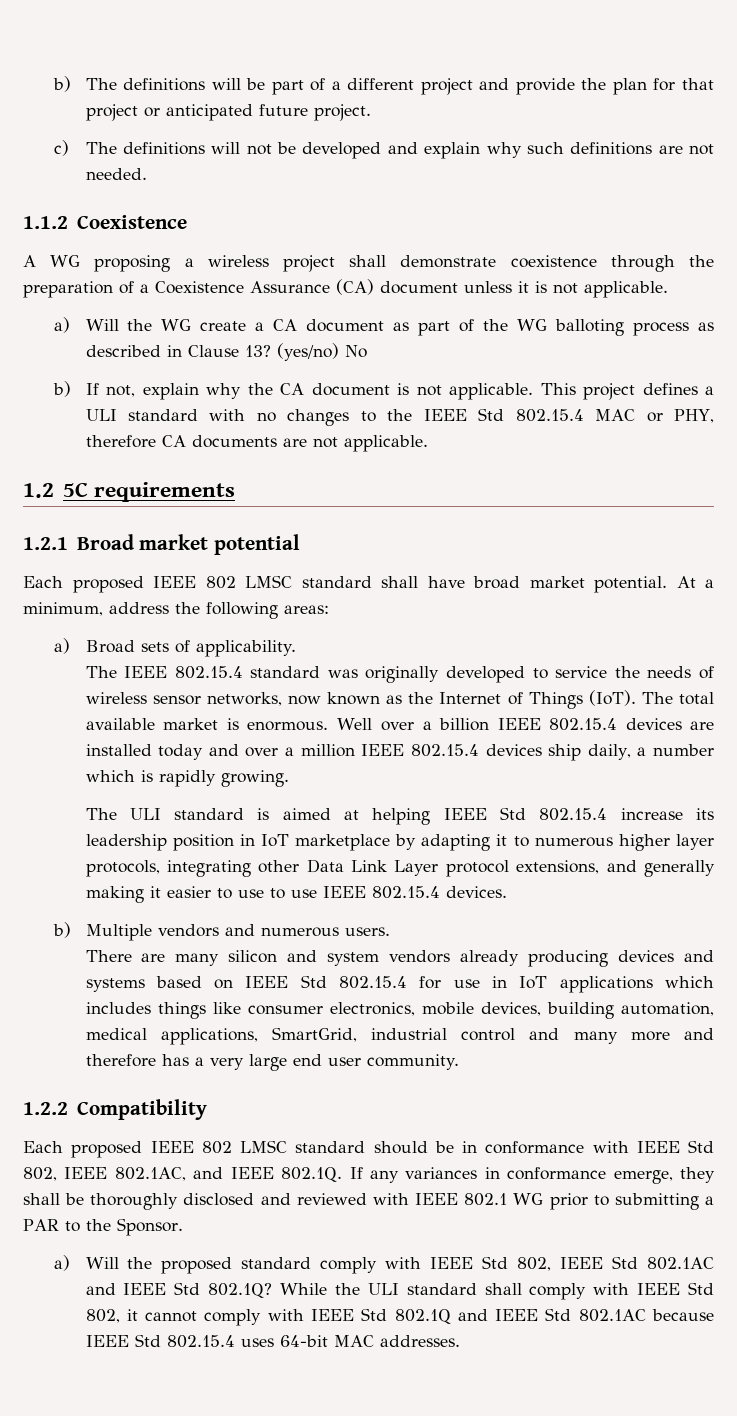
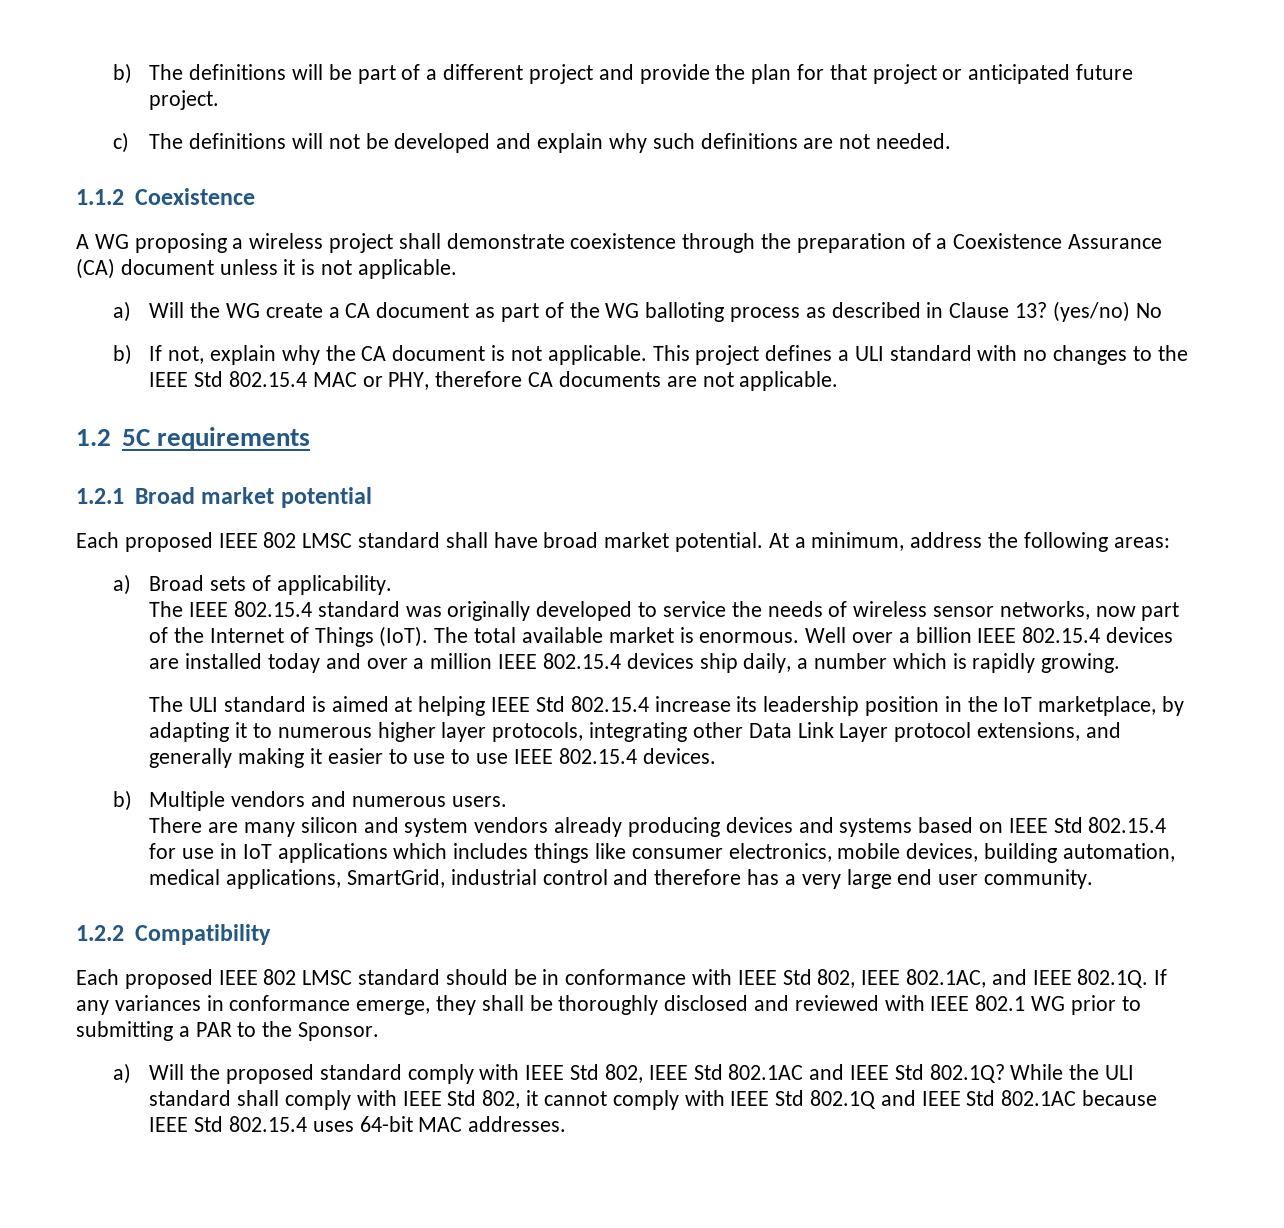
[327,692,403,705] known as -> [1141,602,1180,621] [149,627,169,643] part of
[260,834,391,851] IoT marketplace -> [967,696,1157,716] the IoT marketplace,
[573,1028,714,1044] many more and -> (649, 877) none

